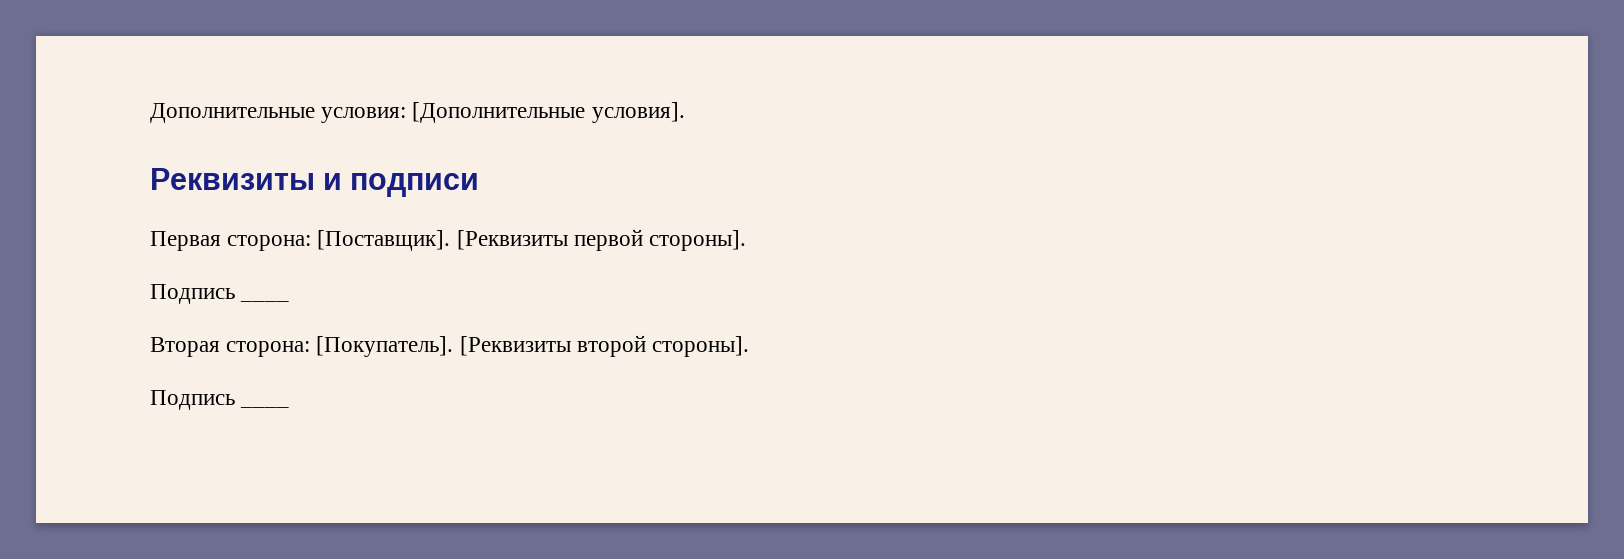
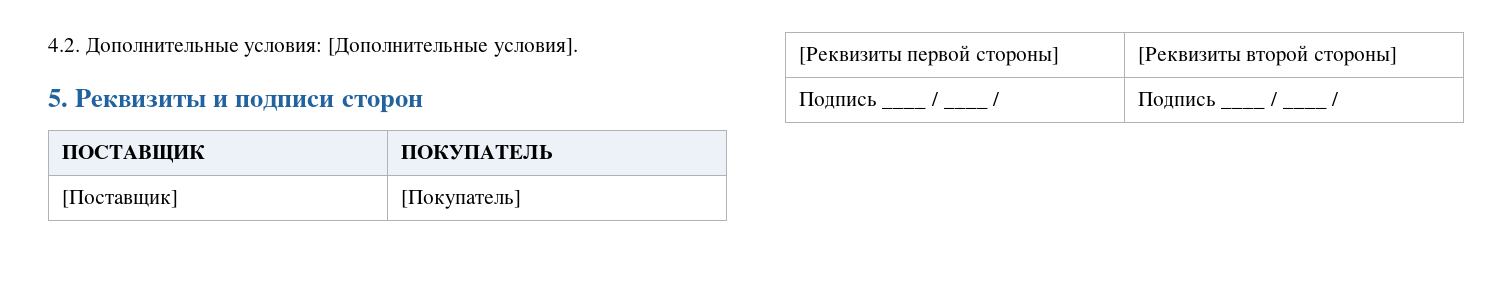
(150, 113) none -> [48,38,80,52] 4.2.
(685, 112) none -> [48,89,68,107] 5.
[150,229,747,251] [150,284,290,304] [150,335,750,357] [150,390,290,410] // Первая сторона: [Поставщик]. [Реквизиты первой стороны]. // Подпись ____ // Вторая сторона: [Покупатель]. [Реквизиты второй стороны]. // Подпись ____ -> [341,95,423,113] [61,145,205,163] [400,145,553,160] [61,190,178,208] [400,190,521,209] [798,45,1060,66] [1137,45,1398,66] [798,92,927,109] [931,92,940,106] [943,106,988,109] [992,92,1001,106] [1137,92,1266,109] [1270,92,1279,106] [1282,106,1327,109] [1331,92,1340,106] сторон // ПОСТАВЩИК | ПОКУПАТЕЛЬ // [Поставщик] | [Покупатель] // [Реквизиты первой стороны] | [Реквизиты второй стороны] // Подпись ____ / ____ / | Подпись ____ / ____ /

